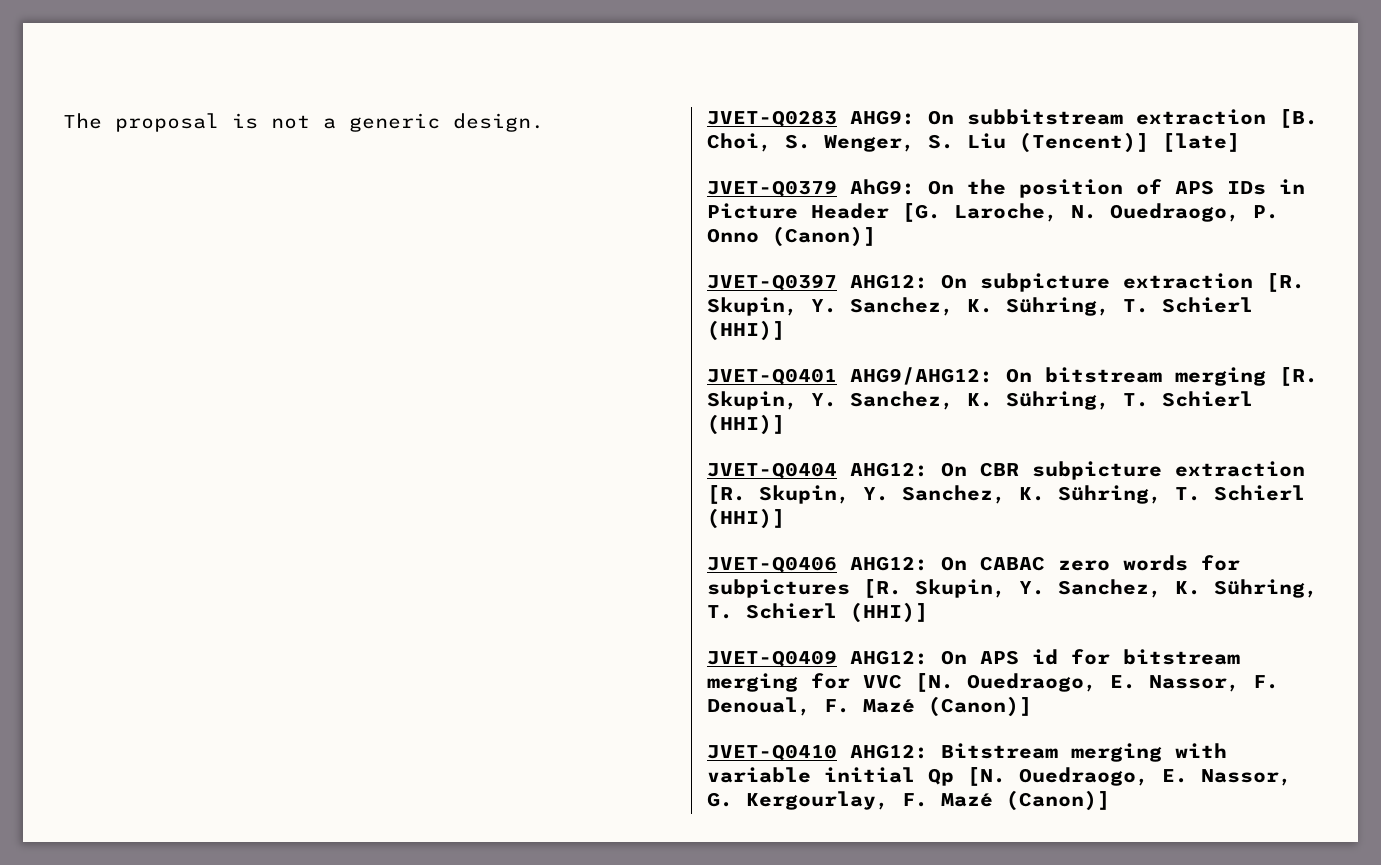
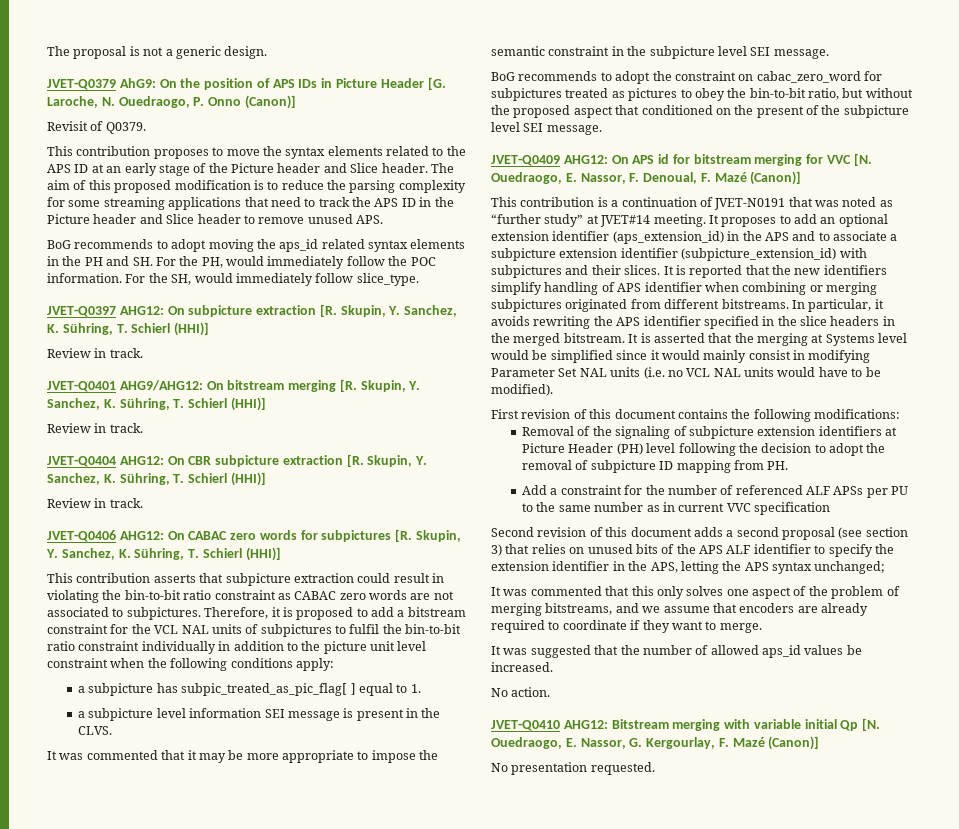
[707,109,1318,128] [707,132,1240,153] // JVET-Q0283 AHG9: On subbitstream extraction [B. Choi, S. Wenger, S. Liu (Tencent)] [late] -> (268, 52) none
(876, 236) none -> [47,121,146,134] [47,146,466,159] [47,163,454,176] [47,180,466,193] [47,197,454,210] [47,214,383,224] [47,239,466,252] [47,256,436,269] [47,273,419,286] // Revisit of Q0379. // This contribution proposes to move the syntax elements related to the APS ID at an early stage of the Picture header and Slice header. The aim of this proposed modification is to reduce the parsing complexity for some streaming applications that need to track the APS ID in the Picture header and Slice header to remove unused APS. // BoG recommends to adopt moving the aps_id related syntax elements in the PH and SH. For the PH, would immediately follow the POC information. For the SH, would immediately follow slice_type.
(785, 330) none -> [47,348,143,358] // Review in track.
(785, 424) none -> [47,423,143,433] // Review in track.
(785, 518) none -> [47,498,143,508] // Review in track.
(928, 612) none -> [47,573,444,586] [47,590,454,603] [47,607,466,620] [47,624,462,637] [47,641,427,654] [47,658,334,671] [78,683,421,696] [78,708,441,721] [78,726,113,735] [47,750,439,763] [491,46,829,59] [491,71,882,84] [491,88,913,101] [491,105,909,118] [491,122,602,135] // This contribution asserts that subpicture extraction could result in violating the bin-to-bit ratio constraint as CABAC zero words are not associated to subpictures. Therefore, it is proposed to add a bitstream constraint for the VCL NAL units of subpictures to fulfil the bin-to-bit ratio constraint individually in addition to the picture unit level constraint when the following conditions apply: // a subpicture has subpic_treated_as_pic_flag[ ] equal to 1. // a subpicture level information SEI message is present in the CLVS. // It was commented that it may be more appropriate to impose the semantic constraint in the subpicture level SEI message. // BoG recommends to adopt the constraint on cabac_zero_word for subpictures treated as pictures to obey the bin-to-bit ratio, but without the proposed aspect that conditioned on the present of the subpicture level SEI message.
(1032, 706) none -> [491,197,893,210] [491,214,888,227] [491,231,898,244] [491,248,867,261] [491,265,887,278] [491,282,877,295] [491,299,884,312] [491,316,895,329] [491,333,908,346] [491,350,871,363] [491,367,881,379] [491,384,553,396] [491,409,900,422] [522,426,898,439] [522,443,886,456] [522,460,789,473] [522,485,909,498] [522,502,831,515] [491,527,908,540] [491,544,894,557] [491,561,886,574] [491,586,900,599] [491,603,868,616] [491,620,762,633] [491,645,862,658] [491,662,553,672] [491,687,551,697] // This contribution is a continuation of JVET-N0191 that was noted as “further study” at JVET#14 meeting. It proposes to add an optional extension identifier (aps_extension_id) in the APS and to associate a subpicture extension identifier (subpicture_extension_id) with subpictures and their slices. It is reported that the new identifiers simplify handling of APS identifier when combining or merging subpictures originated from different bitstreams. In particular, it avoids rewriting the APS identifier specified in the slice headers in the merged bitstream. It is asserted that the merging at Systems level would be simplified since it would mainly consist in modifying Parameter Set NAL units (i.e. no VCL NAL units would have to be modified). // First revision of this document contains the following modifications: // Removal of the signaling of subpicture extension identifiers at Picture Header (PH) level following the decision to adopt the removal of subpicture ID mapping from PH. // Add a constraint for the number of referenced ALF APSs per PU to the same number as in current VVC specification // Second revision of this document adds a second proposal (see section 3) that relies on unused bits of the APS ALF identifier to specify the extension identifier in the APS, letting the APS syntax unchanged; // It was commented that this only solves one aspect of the problem of merging bitstreams, and we assume that encoders are already required to coordinate if they want to merge. // It was suggested that the number of allowed aps_id values be increased. // No action.
(1110, 800) none -> [491,762,655,775] // No presentation requested.

